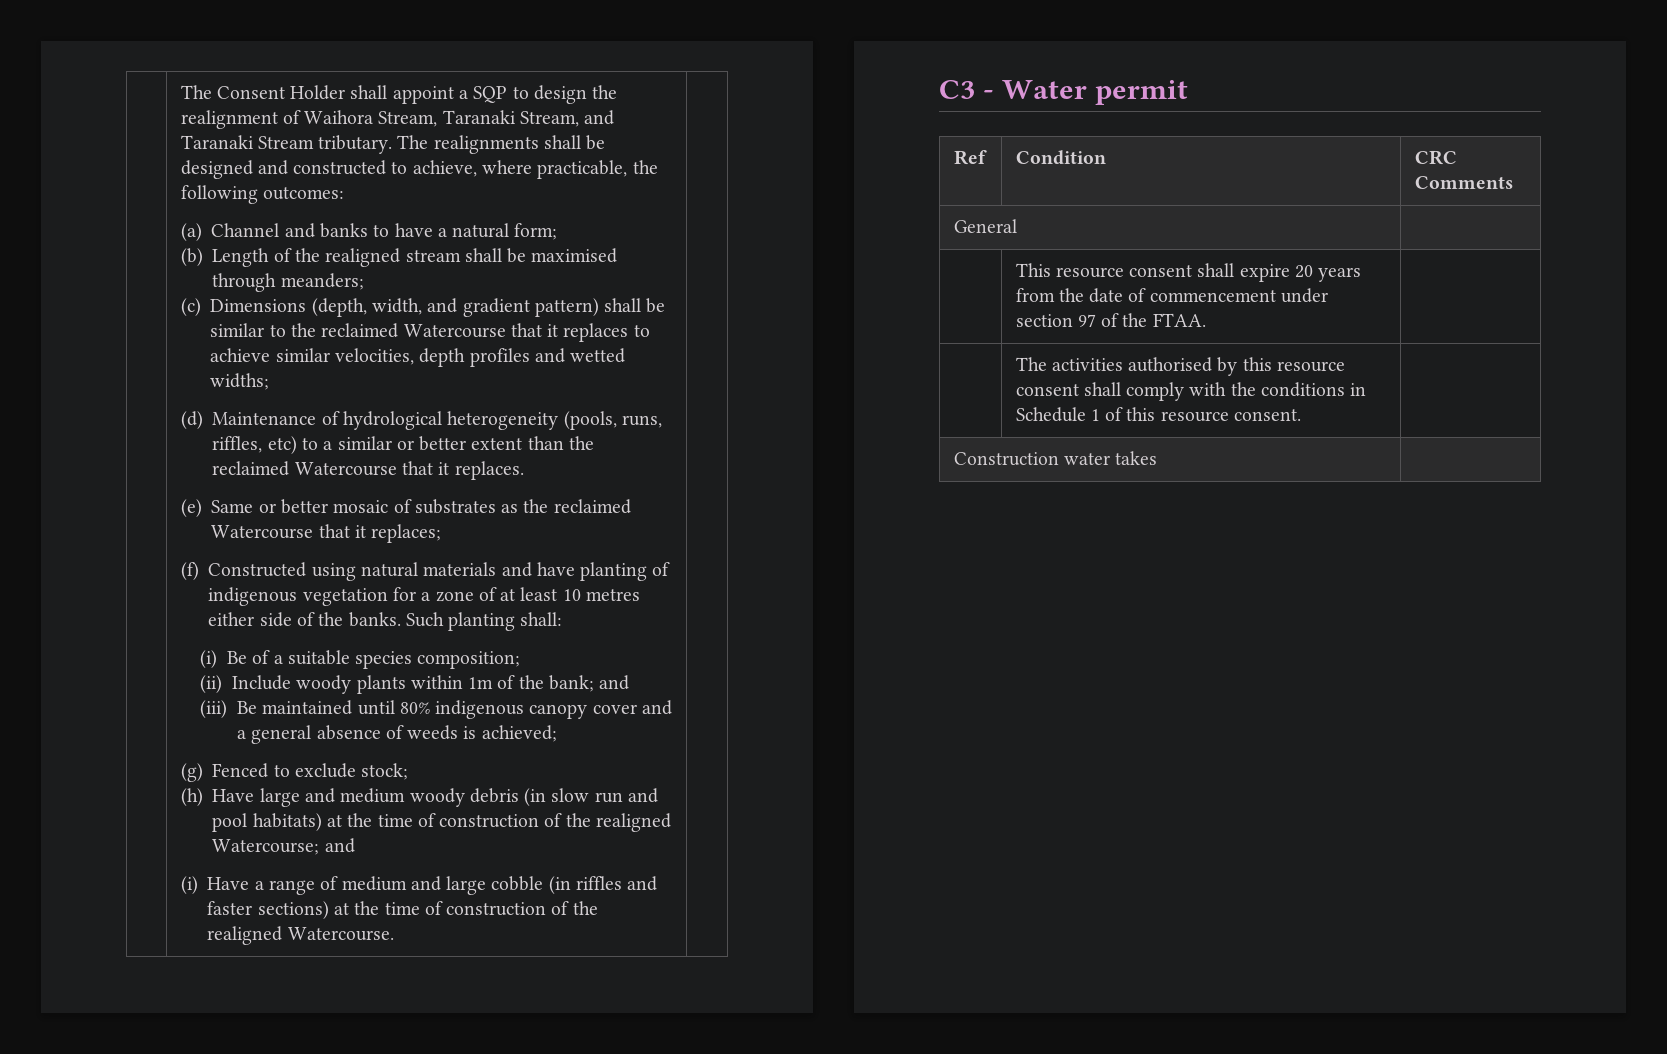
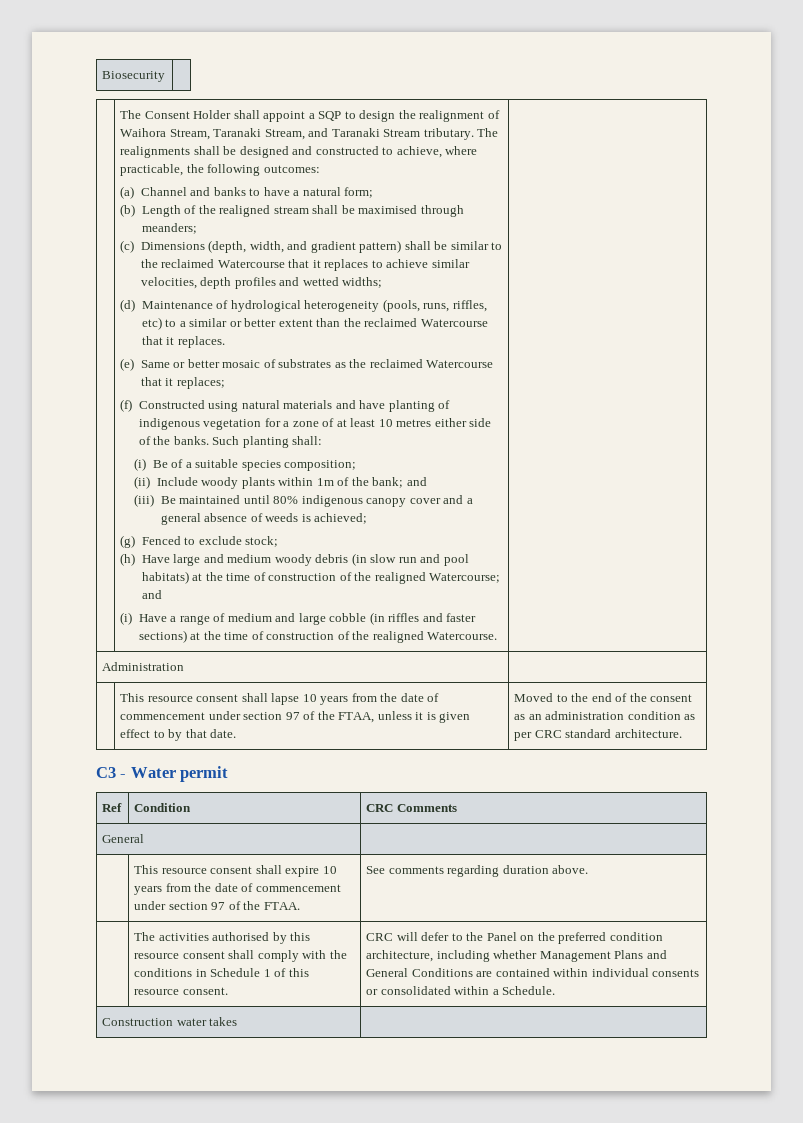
(180, 92) none -> [102,71,166,82] Biosecurity | //
(394, 934) none -> [102,662,185,671] [120,693,440,705] [120,711,471,723] [120,729,237,741] [514,693,693,702] [514,711,696,720] [514,729,682,741] // Administration | // | This resource consent shall lapse 10 years from the date of commencement under section 97 of the FTAA, unless it is given effect to by that date. | Moved to the end of the consent as an administration condition as per CRC standard architecture.
[1295,265,1314,278] 20 -> [322,866,337,874] 10
(1206, 320) none -> [366,865,589,877] See comments regarding duration above.
(1302, 415) none -> [366,932,663,944] [366,950,667,962] [366,968,700,977] [366,986,556,995] CRC will defer to the Panel on the preferred condition architecture, including whether Management Plans and General Conditions are contained within individual consents or consolidated within a Schedule.

